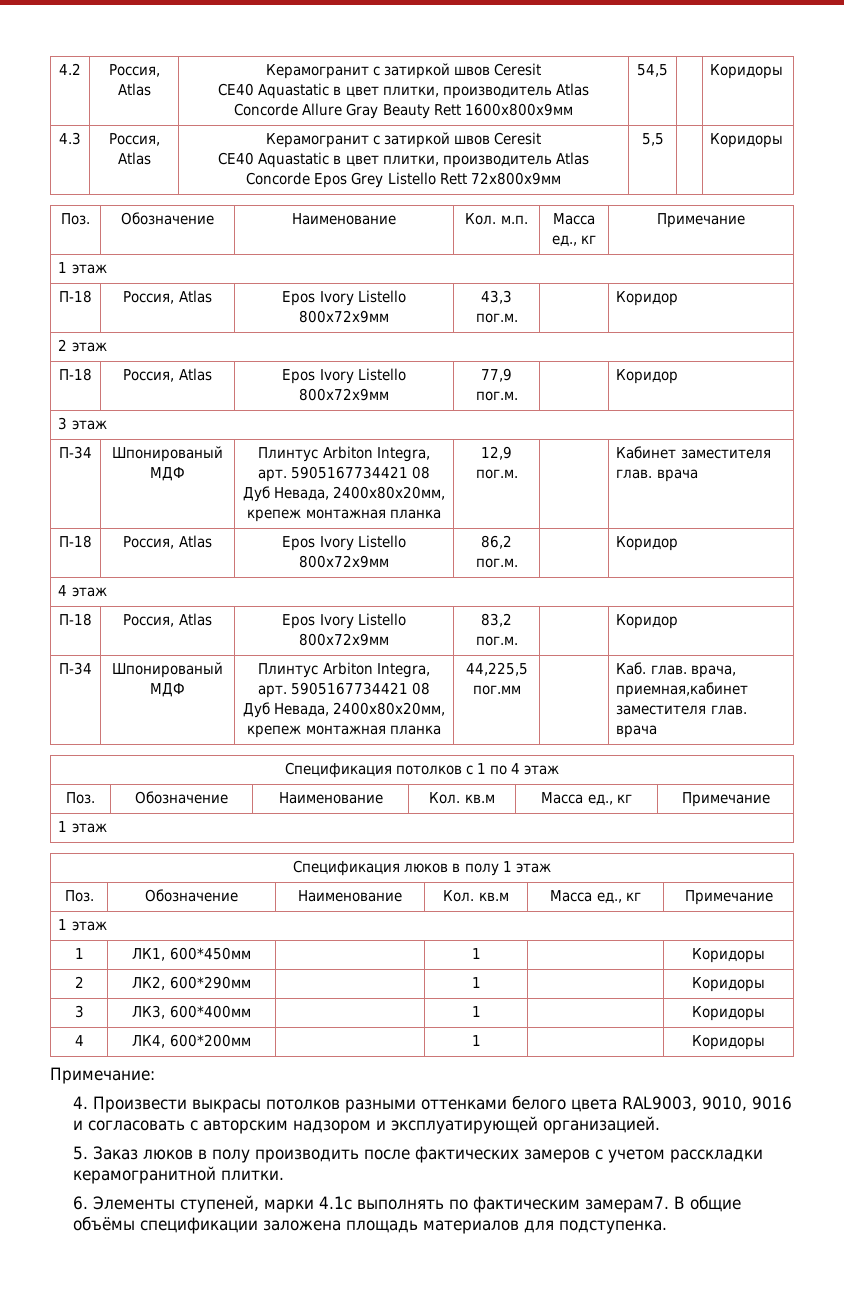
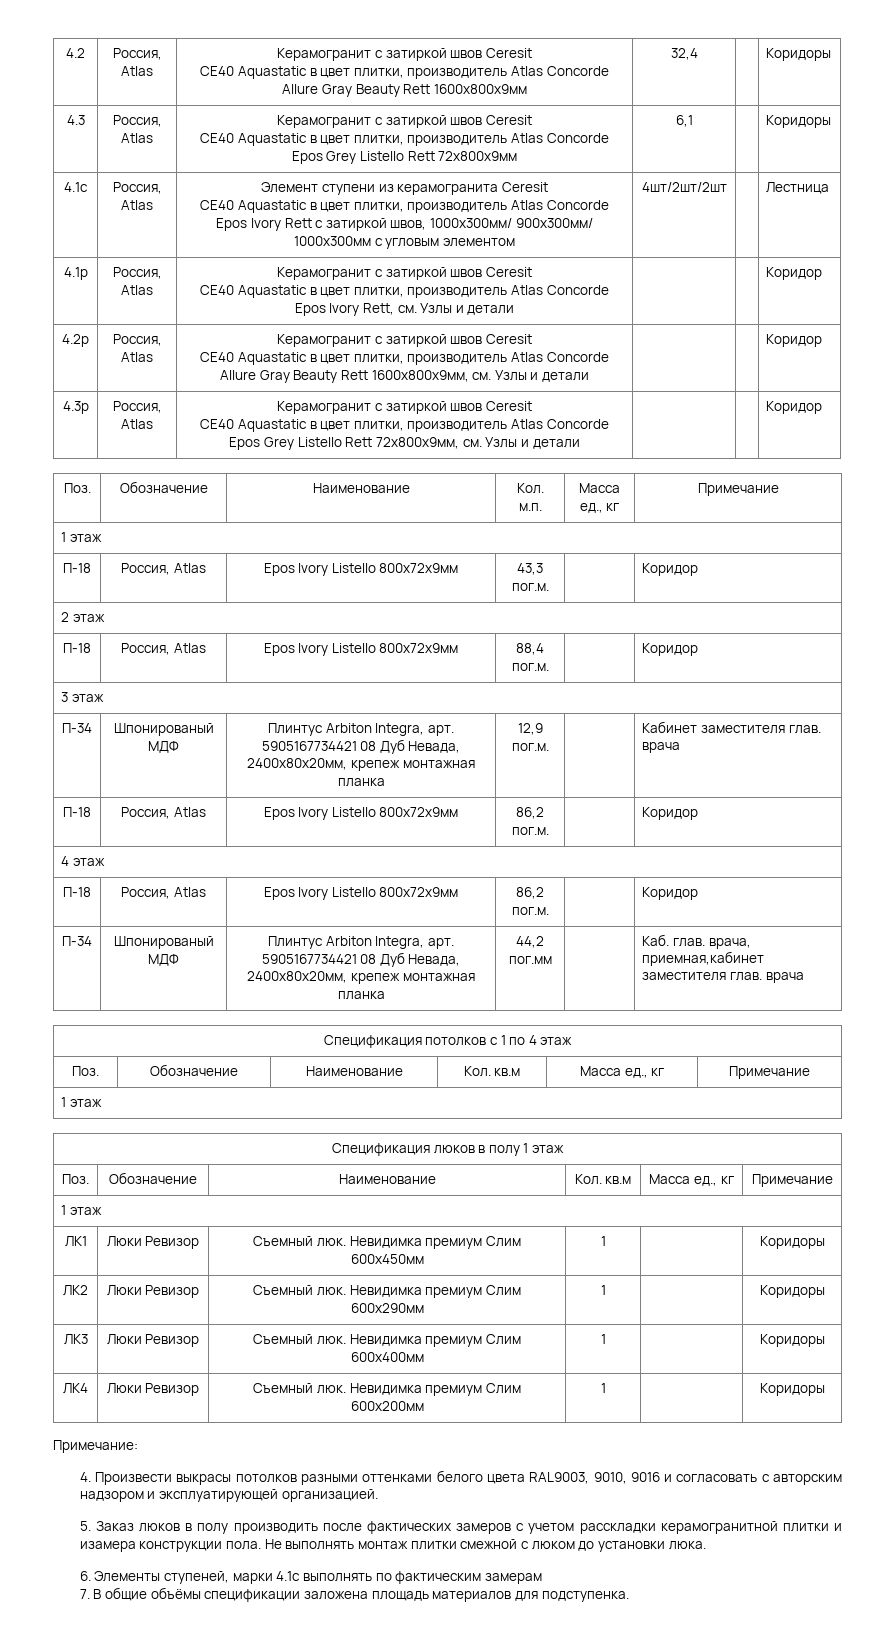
[637,64,668,77] 54,5 -> [670,48,698,60] 32,4
[641,133,664,146] [710,133,784,148] 5,5 | | Коридоры -> [675,115,693,127] [766,115,832,128] [64,182,88,192] [112,182,162,194] [121,200,153,210] [261,182,548,195] [200,200,609,213] [216,218,593,231] [294,236,515,249] [641,182,727,192] [766,182,830,194] [63,267,88,280] [112,267,162,279] [121,285,153,295] [277,267,532,280] [200,285,609,298] [294,303,515,316] [766,267,823,280] [62,334,89,347] [112,334,162,346] [121,352,153,362] [277,334,532,347] [200,352,609,365] [219,370,590,383] [766,334,823,347] [62,401,89,414] [112,401,162,413] [121,419,153,429] [277,401,532,414] [200,419,609,432] [229,437,580,450] [766,401,823,414] 6,1 | | Коридоры // 4.1с | Россия, Atlas | Элемент ступени из керамогранита Ceresit // CE40 Aquastatic в цвет плитки, производитель Atlas Concorde Epos Ivory Rett с затиркой швов, 1000х300мм/ 900х300мм/ 1000х300мм с угловым элементом | 4шт/2шт/2шт | | Лестница // 4.1р | Россия, Atlas | Керамогранит с затиркой швов Ceresit // CE40 Aquastatic в цвет плитки, производитель Atlas Concorde Epos Ivory Rett, см. Узлы и детали | | | Коридор // 4.2р | Россия, Atlas | Керамогранит с затиркой швов Ceresit // CE40 Aquastatic в цвет плитки, производитель Atlas Concorde Allure Gray Beauty Rett 1600x800х9мм, см. Узлы и детали | | | Коридор // 4.3р | Россия, Atlas | Керамогранит с затиркой швов Ceresit // CE40 Aquastatic в цвет плитки, производитель Atlas Concorde Epos Grey Listello Rett 72x800x9мм, см. Узлы и детали | | | Коридор
[481,368,512,382] 77,9 -> [516,643,544,655] 88,4
[481,613,512,627] 83,2 -> [516,887,544,899] 86,2
[465,662,528,676] 44,225,5 -> [516,936,544,948] 44,2
[74,948,84,959] [132,947,251,961] [471,948,481,959] [692,948,765,963] [74,976,84,988] [132,976,251,990] [471,977,481,988] [692,977,765,992] [74,1005,84,1018] [132,1005,251,1019] [471,1006,481,1017] [692,1006,765,1021] [74,1035,84,1046] [132,1034,251,1048] 1 | ЛК1, 600*450мм | | 1 | | Коридоры // 2 | ЛК2, 600*290мм | | 1 | | Коридоры // 3 | ЛК3, 600*400мм | | 1 | | Коридоры // 4 | ЛК4, 600*200мм | -> [64,1236,87,1247] [106,1236,200,1249] [253,1236,521,1249] [350,1254,424,1264] [600,1236,606,1246] [759,1236,825,1249] [63,1285,88,1296] [106,1285,200,1298] [253,1285,521,1298] [350,1303,424,1313] [600,1285,606,1295] [759,1285,825,1298] [63,1334,88,1345] [106,1334,200,1347] [253,1334,521,1347] [350,1352,424,1362] [600,1334,606,1344] [759,1334,825,1347] [63,1383,88,1394] [106,1383,200,1396] [253,1383,521,1396] [350,1401,424,1411] ЛК1 | Люки Ревизор | Съемный люк. Невидимка премиум Слим 600х450мм | 1 | | Коридоры // ЛК2 | Люки Ревизор | Съемный люк. Невидимка премиум Слим 600х290мм | 1 | | Коридоры // ЛК3 | Люки Ревизор | Съемный люк. Невидимка премиум Слим 600х400мм | 1 | | Коридоры // ЛК4 | Люки Ревизор | Съемный люк. Невидимка премиум Слим 600х200мм
[221,1170,285,1180] плитки. -> [782,1523,842,1532] [79,1539,706,1552] плитки и изамера конструкции пола. Не выполнять монтаж плитки смежной с люком до установки люка.
[585,1196,670,1213] замерам7. -> [485,1573,543,1584] [79,1589,90,1599] замерам // 7.

